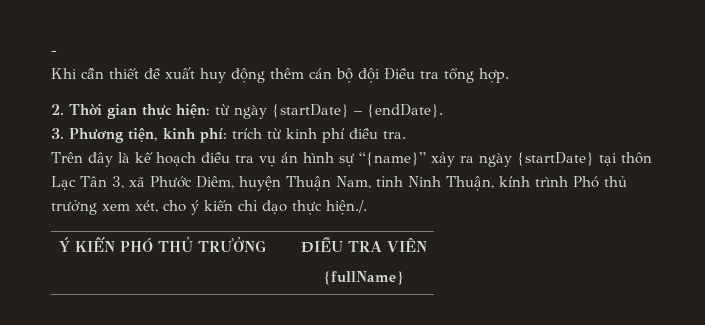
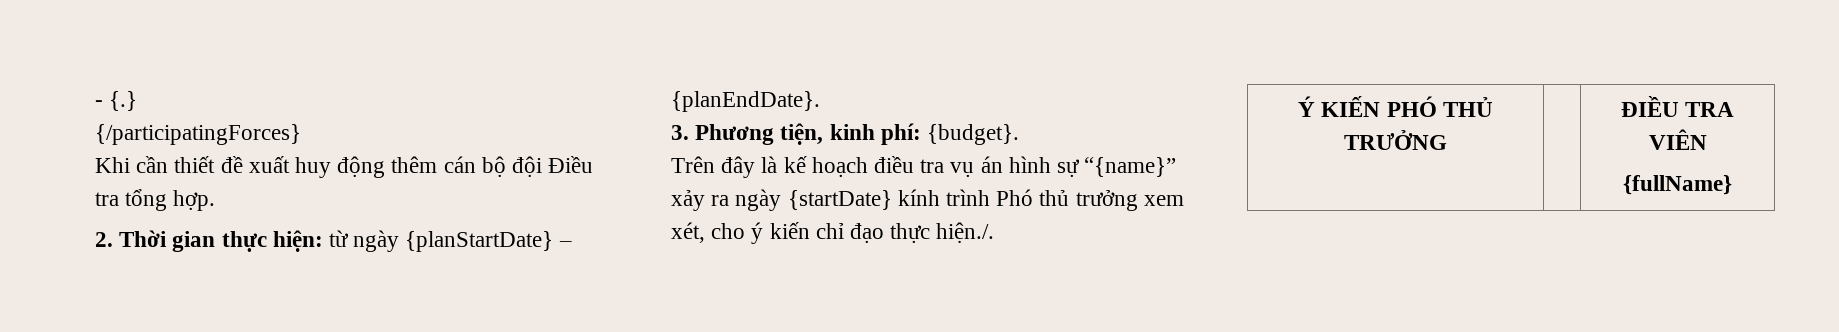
[51,50,57,55] - -> [95,91,138,111] [95,124,301,145] - {.} // {/participatingForces}
[272,104,443,118] {startDate} – {endDate}. -> [405,231,572,252] [671,91,820,112] {planStartDate} – {planEndDate}.
[232,128,406,143] trích từ kinh phí điều tra. -> [927,124,1020,145] {budget}.
[598,152,652,166] [51,176,494,191] tại thôn Lạc Tân 3, xã Phước Diêm, huyện Thuận Nam, tỉnh Ninh Thuận, -> (892, 200) none

